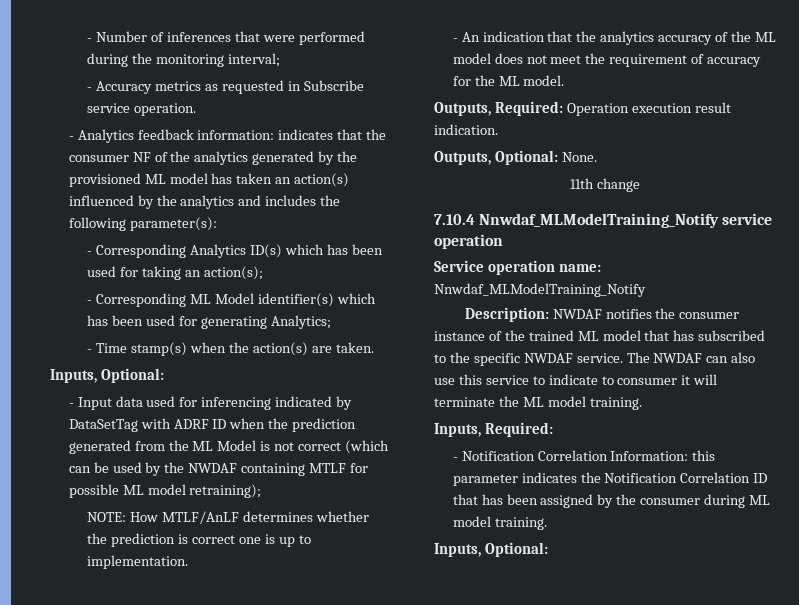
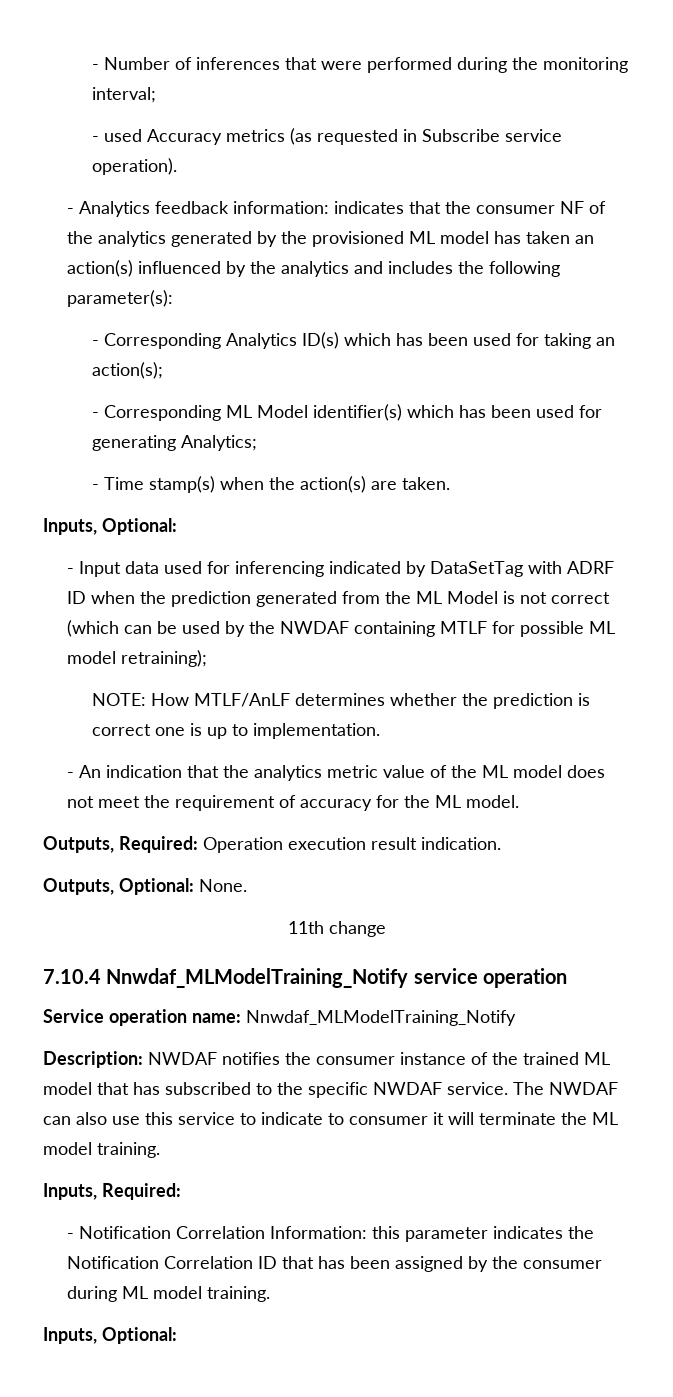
(93, 89) none -> [103,129,142,142] used
[205,84,219,91] as -> [289,128,312,145] (as
[134,103,197,116] operation. -> [91,158,177,175] operation).
[658,35,713,45] accuracy -> [327,765,426,778] metric value

